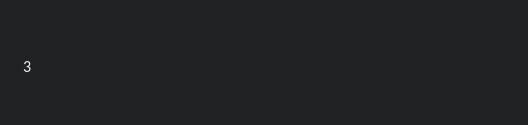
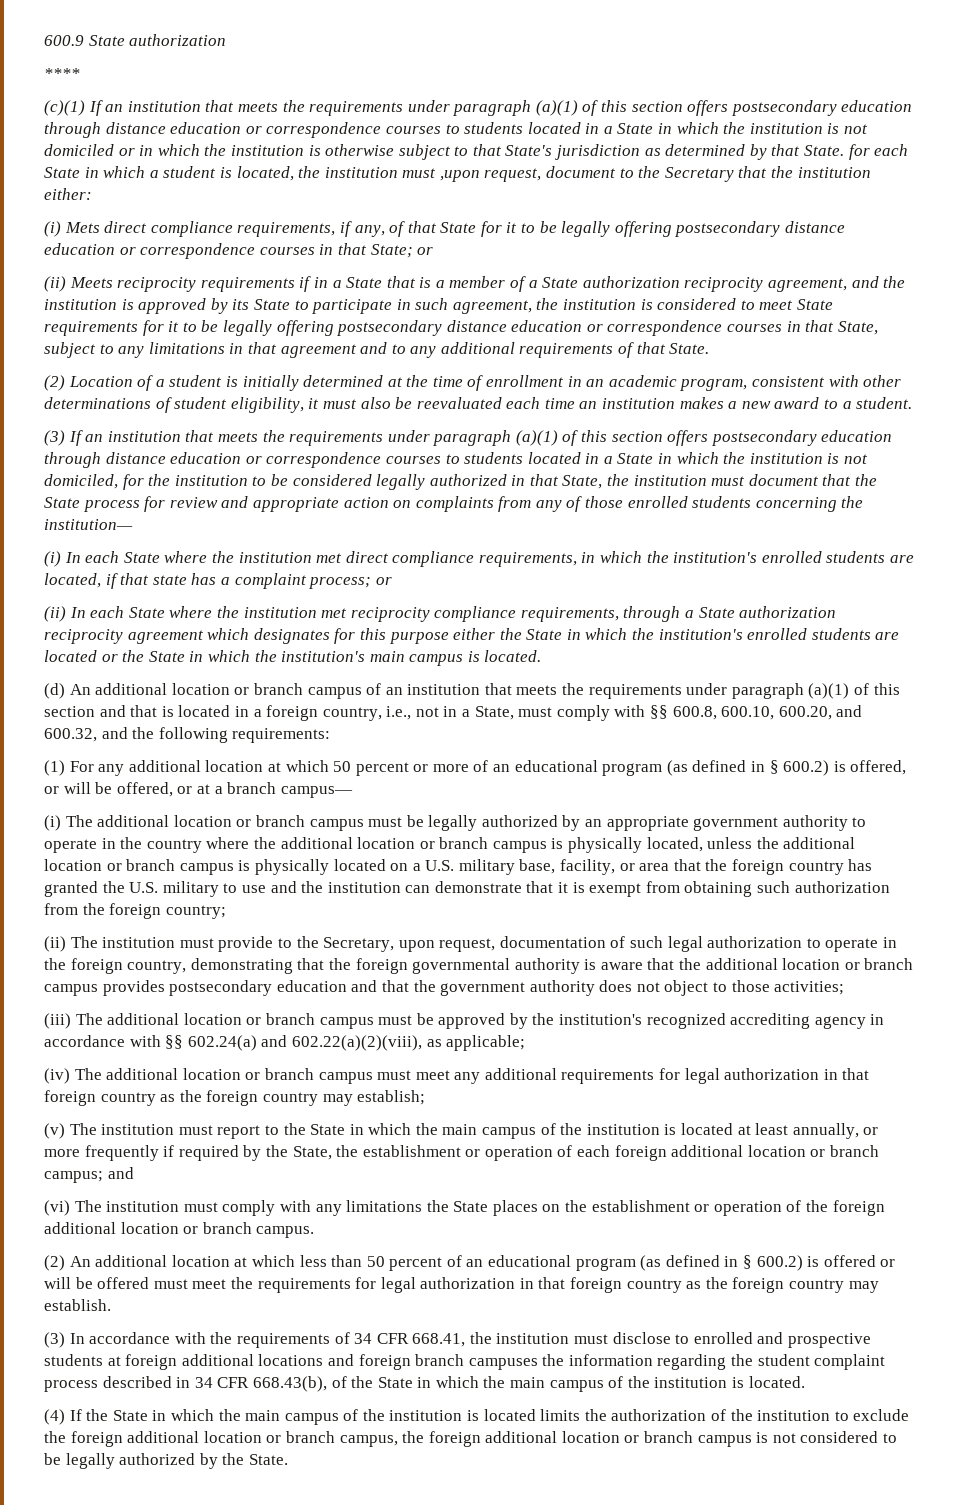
[23,61,31,72] 3 -> [44,34,227,46] [44,68,80,79] [44,100,913,116] [44,122,869,138] [44,144,909,160] [44,166,871,182] [44,188,92,200] [44,221,846,237] [44,243,434,259] [44,276,906,292] [44,298,834,314] [44,320,878,336] [44,342,710,358] [44,375,902,391] [44,397,913,413] [44,430,893,446] [44,452,869,468] [44,474,878,490] [44,496,864,512] [44,519,133,530] [44,551,915,567] [44,573,392,589] [44,606,837,622] [44,628,900,644] [44,650,542,666] [44,683,900,699] [44,705,863,721] [44,727,331,743] [44,760,907,776] [44,782,353,798] [44,815,867,831] [44,837,856,853] [44,859,873,875] [44,881,890,897] [44,903,226,919] [44,936,898,952] [44,958,914,974] [44,980,845,996] [44,1013,885,1029] [44,1035,526,1051] [44,1068,870,1084] [44,1090,426,1106] [44,1123,879,1139] [44,1145,880,1161] [44,1167,134,1183] [44,1200,885,1216] [44,1222,315,1238] [44,1255,896,1271] [44,1277,879,1293] [44,1299,111,1311] [44,1332,872,1348] [44,1354,886,1370] [44,1376,805,1392] [44,1409,910,1425] [44,1431,898,1447] [44,1453,288,1469] 600.9 State authorization // **** // (c)(1) If an institution that meets the requirements under paragraph (a)(1) of this section offers postsecondary education through distance education or correspondence courses to students located in a State in which the institution is not domiciled or in which the institution is otherwise subject to that State's jurisdiction as determined by that State. for each State in which a student is located, the institution must ,upon request, document to the Secretary that the institution either: // (i) Mets direct compliance requirements, if any, of that State for it to be legally offering postsecondary distance education or correspondence courses in that State; or // (ii) Meets reciprocity requirements if in a State that is a member of a State authorization reciprocity agreement, and the institution is approved by its State to participate in such agreement, the institution is considered to meet State requirements for it to be legally offering postsecondary distance education or correspondence courses in that State, subject to any limitations in that agreement and to any additional requirements of that State. // (2) Location of a student is initially determined at the time of enrollment in an academic program, consistent with other determinations of student eligibility, it must also be reevaluated each time an institution makes a new award to a student. // (3) If an institution that meets the requirements under paragraph (a)(1) of this section offers postsecondary education through distance education or correspondence courses to students located in a State in which the institution is not domiciled, for the institution to be considered legally authorized in that State, the institution must document that the State process for review and appropriate action on complaints from any of those enrolled students concerning the institution— // (i) In each State where the institution met direct compliance requirements, in which the institution's enrolled students are located, if that state has a complaint process; or // (ii) In each State where the institution met reciprocity compliance requirements, through a State authorization reciprocity agreement which designates for this purpose either the State in which the institution's enrolled students are located or the State in which the institution's main campus is located. // (d) An additional location or branch campus of an institution that meets the requirements under paragraph (a)(1) of this section and that is located in a foreign country, i.e., not in a State, must comply with §§ 600.8, 600.10, 600.20, and 600.32, and the following requirements: // (1) For any additional location at which 50 percent or more of an educational program (as defined in § 600.2) is offered, or will be offered, or at a branch campus— // (i) The additional location or branch campus must be legally authorized by an appropriate government authority to operate in the country where the additional location or branch campus is physically located, unless the additional location or branch campus is physically located on a U.S. military base, facility, or area that the foreign country has granted the U.S. military to use and the institution can demonstrate that it is exempt from obtaining such authorization from the foreign country; // (ii) The institution must provide to the Secretary, upon request, documentation of such legal authorization to operate in the foreign country, demonstrating that the foreign governmental authority is aware that the additional location or branch campus provides postsecondary education and that the government authority does not object to those activities; // (iii) The additional location or branch campus must be approved by the institution's recognized accrediting agency in accordance with §§ 602.24(a) and 602.22(a)(2)(viii), as applicable; // (iv) The additional location or branch campus must meet any additional requirements for legal authorization in that foreign country as the foreign country may establish; // (v) The institution must report to the State in which the main campus of the institution is located at least annually, or more frequently if required by the State, the establishment or operation of each foreign additional location or branch campus; and // (vi) The institution must comply with any limitations the State places on the establishment or operation of the foreign additional location or branch campus. // (2) An additional location at which less than 50 percent of an educational program (as defined in § 600.2) is offered or will be offered must meet the requirements for legal authorization in that foreign country as the foreign country may establish. // (3) In accordance with the requirements of 34 CFR 668.41, the institution must disclose to enrolled and prospective students at foreign additional locations and foreign branch campuses the information regarding the student complaint process described in 34 CFR 668.43(b), of the State in which the main campus of the institution is located. // (4) If the State in which the main campus of the institution is located limits the authorization of the institution to exclude the foreign additional location or branch campus, the foreign additional location or branch campus is not considered to be legally authorized by the State.

